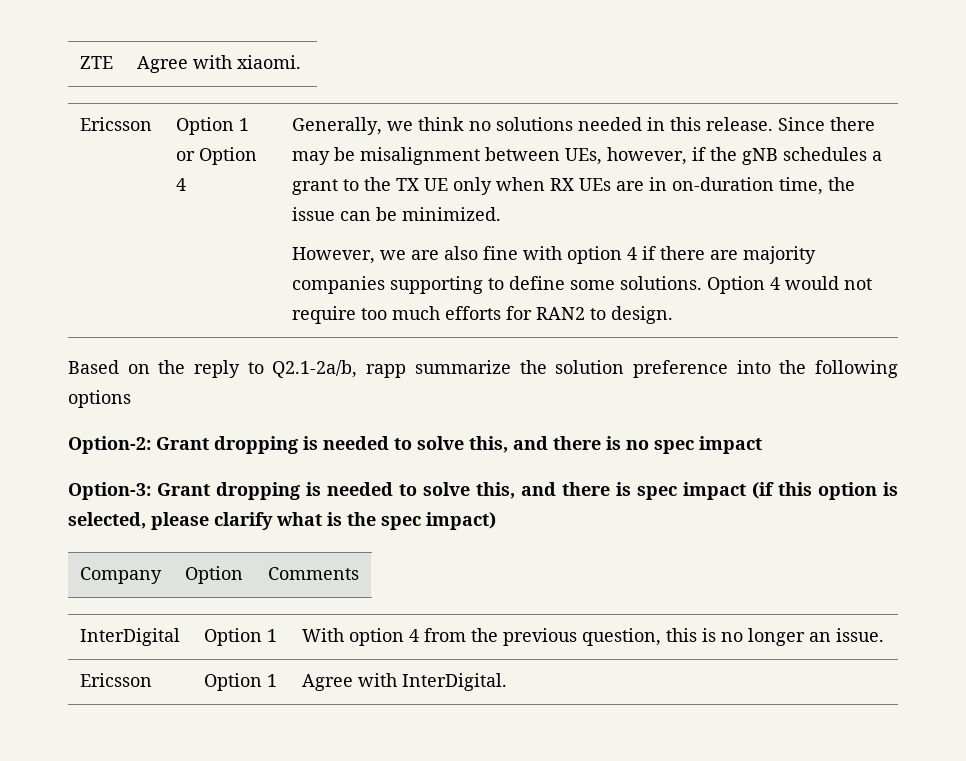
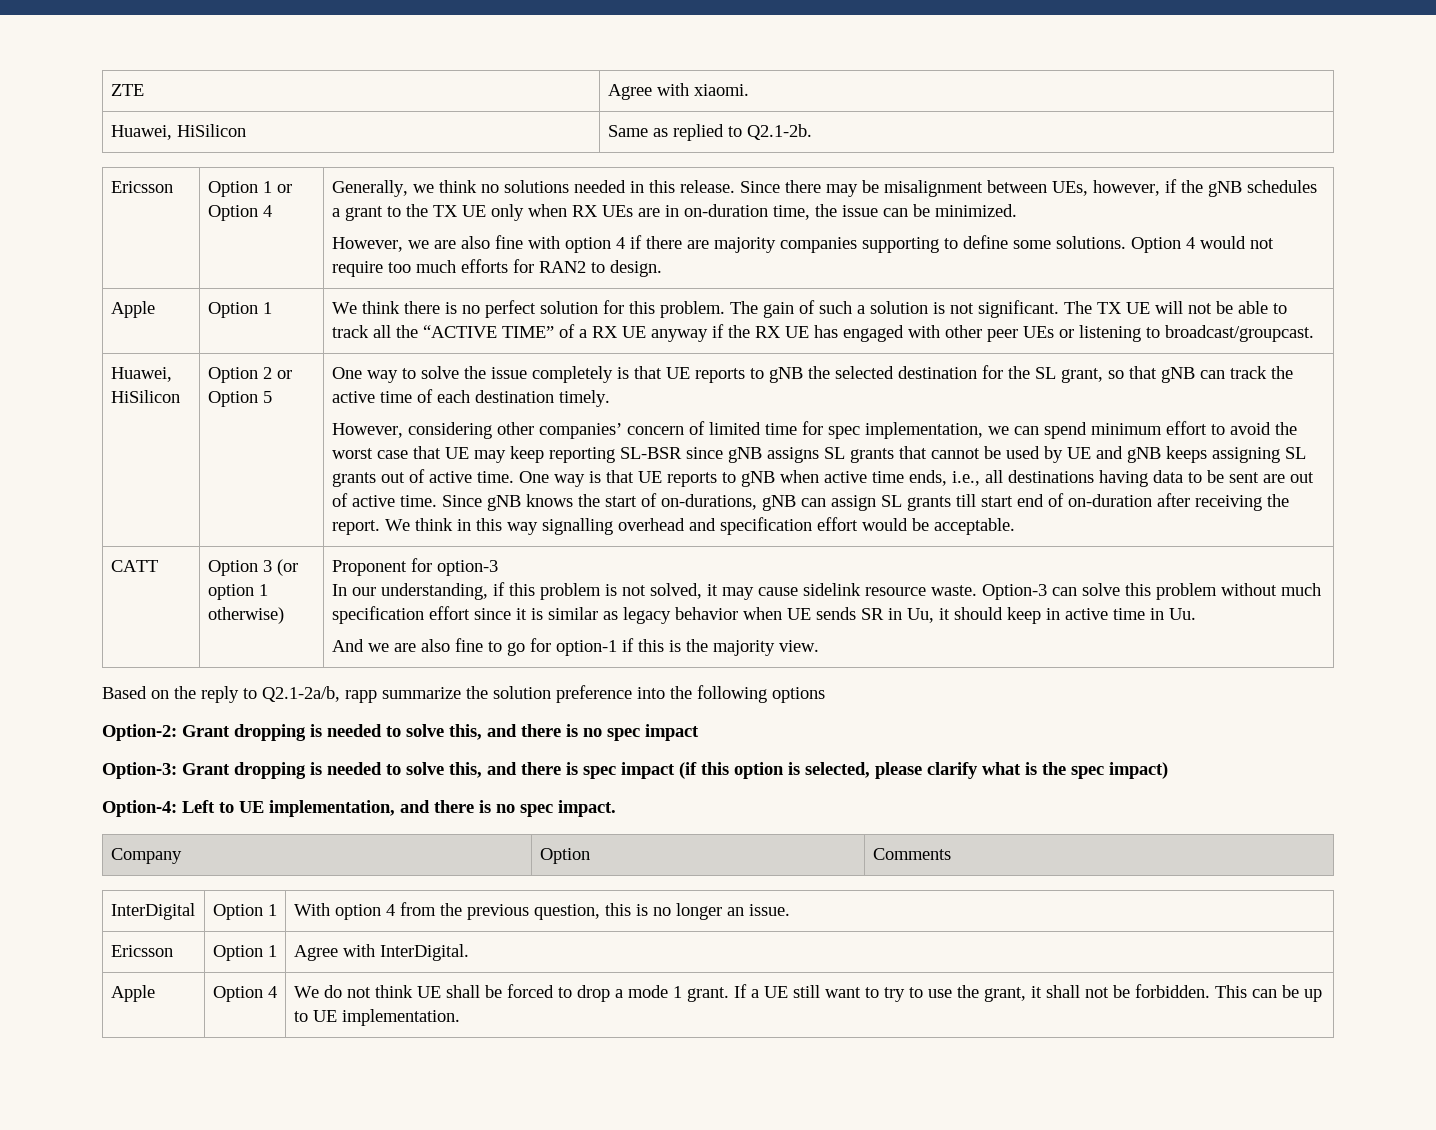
(301, 62) none -> [110,124,246,140] [607,124,812,141] // Huawei, HiSilicon | Same as replied to Q2.1-2b.
(673, 315) none -> [110,301,155,318] [207,302,272,318] [331,300,1287,318] [331,324,1314,342] [110,367,172,382] [110,390,180,403] [207,367,292,383] [207,391,272,407] [331,365,1293,383] [331,389,610,407] [331,421,1297,439] [331,446,1306,463] [331,469,1314,487] [331,493,1289,511] [331,517,1015,535] [110,560,158,572] [207,559,298,576] [207,584,268,600] [207,607,284,624] [331,558,498,576] [331,582,1321,600] [331,606,1196,624] [331,638,819,656] // Apple | Option 1 | We think there is no perfect solution for this problem. The gain of such a solution is not significant. The TX UE will not be able to track all the “ACTIVE TIME” of a RX UE anyway if the RX UE has engaged with other peer UEs or listening to broadcast/groupcast. // Huawei, HiSilicon | Option 2 or Option 5 | One way to solve the issue completely is that UE reports to gNB the selected destination for the SL grant, so that gNB can track the active time of each destination timely. // However, considering other companies’ concern of limited time for spec implementation, we can spend minimum effort to avoid the worst case that UE may keep reporting SL-BSR since gNB assigns SL grants that cannot be used by UE and gNB keeps assigning SL grants out of active time. One way is that UE reports to gNB when active time ends, i.e., all destinations having data to be sent are out of active time. Since gNB knows the start of on-durations, gNB can assign SL grants till start end of on-duration after receiving the report. We think in this way signalling overhead and specification effort would be acceptable. // CATT | Option 3 (or option 1 otherwise) | Proponent for option-3 // In our understanding, if this problem is not solved, it may cause sidelink resource waste. Option-3 can solve this problem without much specification effort since it is similar as legacy behavior when UE sends SR in Uu, it should keep in active time in Uu. // And we are also fine to go for option-1 if this is the majority view.
(496, 521) none -> [102,800,616,817] // Option-4: Left to UE implementation, and there is no spec impact.
(507, 682) none -> [110,985,155,1002] [212,986,277,1002] [293,984,1322,1002] [293,1009,460,1026] // Apple | Option 4 | We do not think UE shall be forced to drop a mode 1 grant. If a UE still want to try to use the grant, it shall not be forbidden. This can be up to UE implementation.

